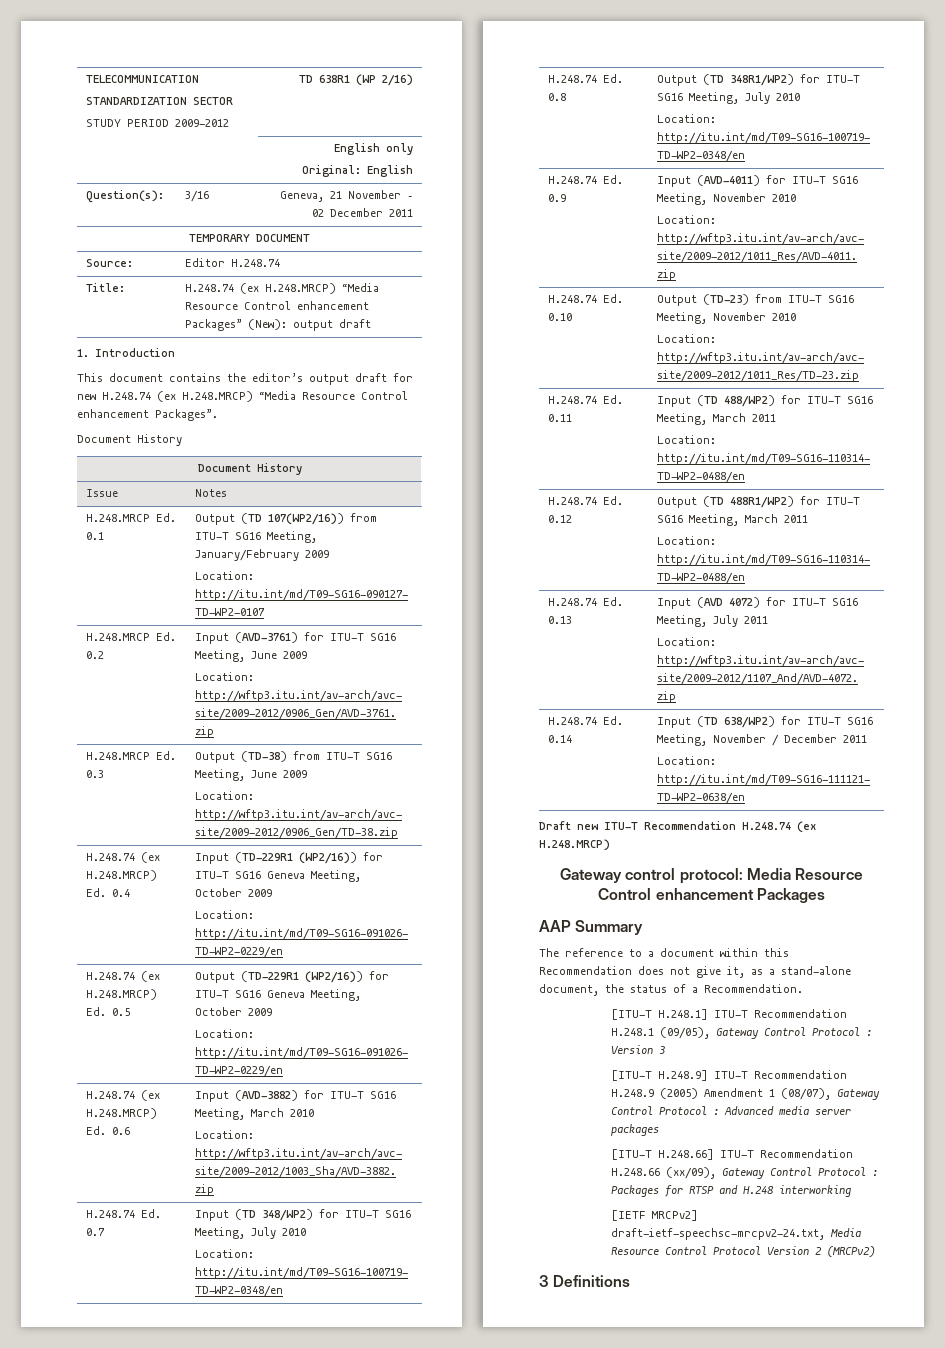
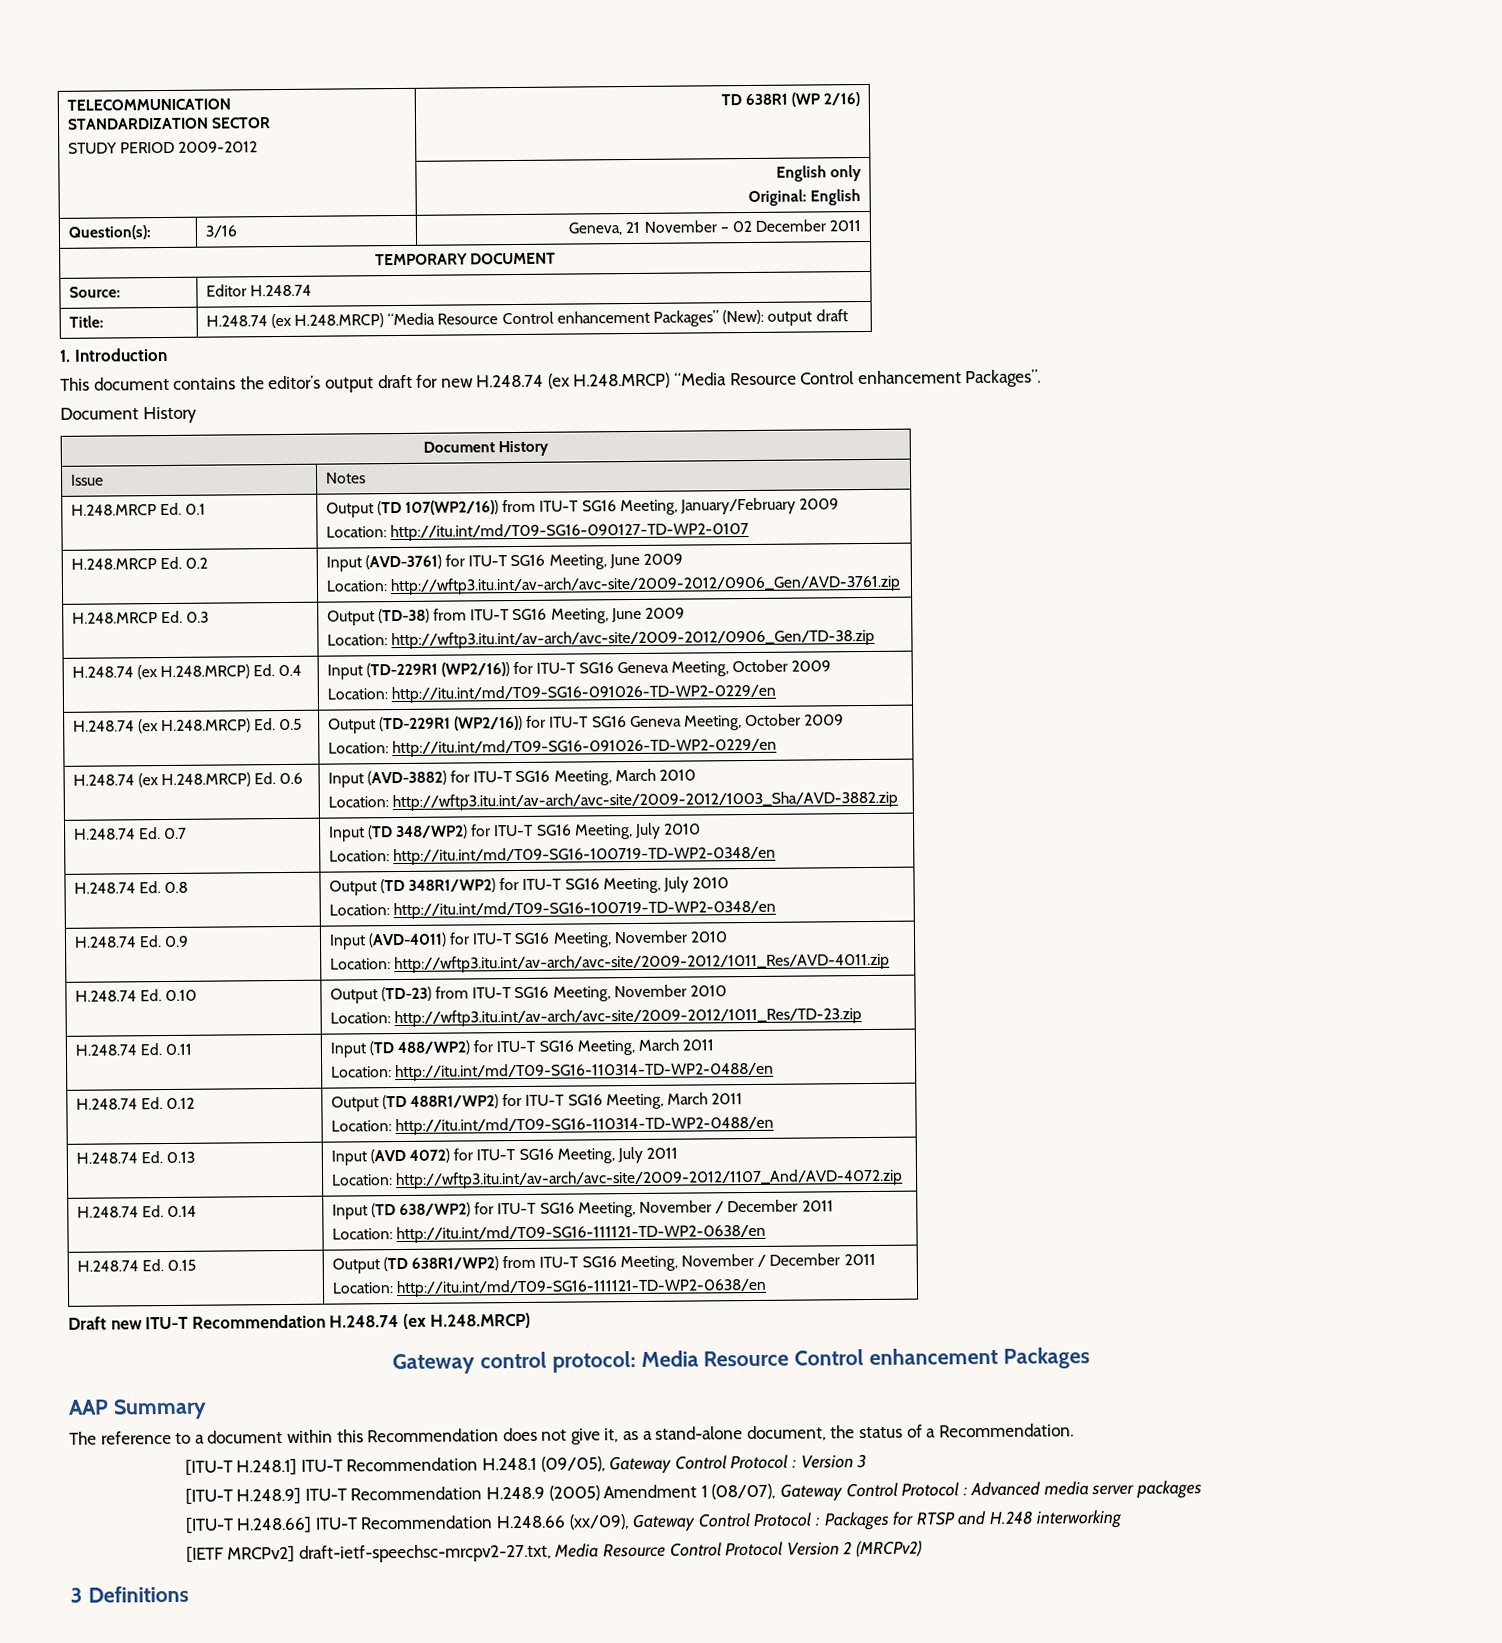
(745, 798) none -> [76,1259,197,1272] [331,1253,876,1274] [331,1277,767,1298] // H.248.74 Ed. 0.15 | Output (TD 638R1/WP2) from ITU-T SG16 Meeting, November / December 2011 // Location: http://itu.int/md/T09-SG16-111121-TD-WP2-0638/en
[611,1228,826,1240] draft-ietf-speechsc-mrcpv2-24.txt, -> [298,1543,552,1563] draft-ietf-speechsc-mrcpv2-27.txt,

